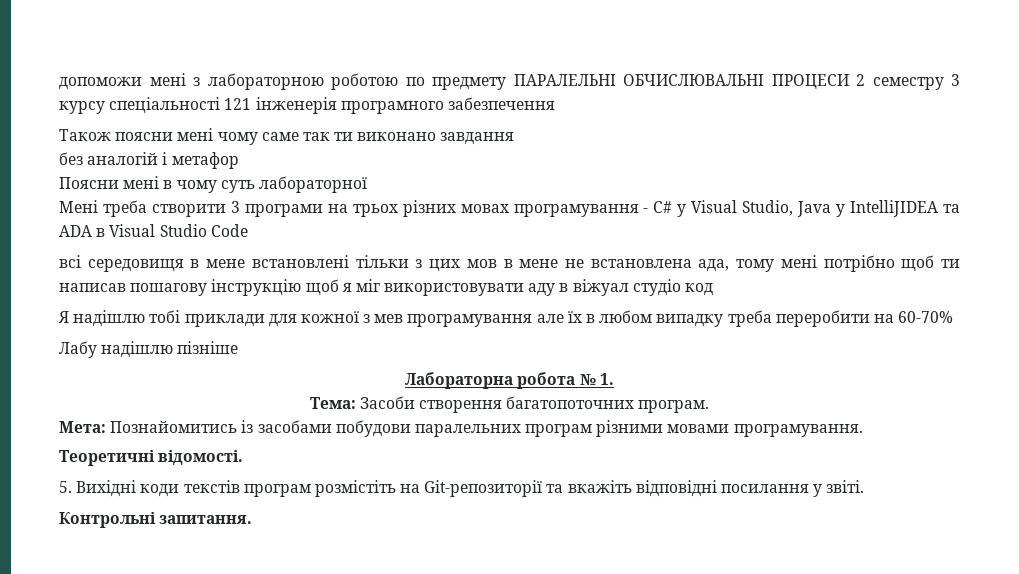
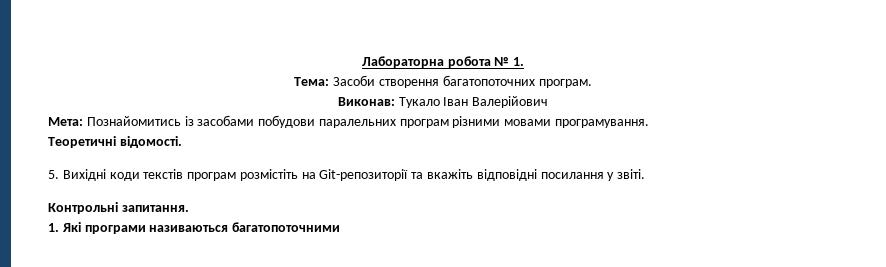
[59,73,960,90] [59,97,555,114] [59,128,515,145] [59,152,239,169] [59,176,367,193] [59,200,961,217] [59,224,248,237] [59,255,960,272] [59,279,714,296] [58,310,954,327] [59,341,239,358] допоможи мені з лабораторною роботою по предмету ПАРАЛЕЛЬНІ ОБЧИСЛЮВАЛЬНІ ПРОЦЕСИ 2 семестру 3 курсу спеціальності 121 інженерія програмного забезпечення // Також поясни мені чому саме так ти виконано завдання // без аналогій і метафор // Поясни мені в чому суть лабораторної // Мені треба створити 3 програми на трьох різних мовах програмування - C# у Visual Studio, Java у IntelliJIDEA та ADA в Visual Studio Code // всі середовищя в мене встановлені тільки з цих мов в мене не встановлена ада, тому мені потрібно щоб ти написав пошагову інструкцію щоб я міг використовувати аду в віжуал студіо код // Я надішлю тобі приклади для кожної з мев програмування але їх в любом випадку треба переробити на 60-70% // Лабу надішлю пізніше // -> (361, 62) none
(710, 406) none -> [337,96,549,108] // Виконав: Тукало Іван Валерійович
(253, 519) none -> [48,222,341,234] // 1. Які програми називаються багатопоточними

